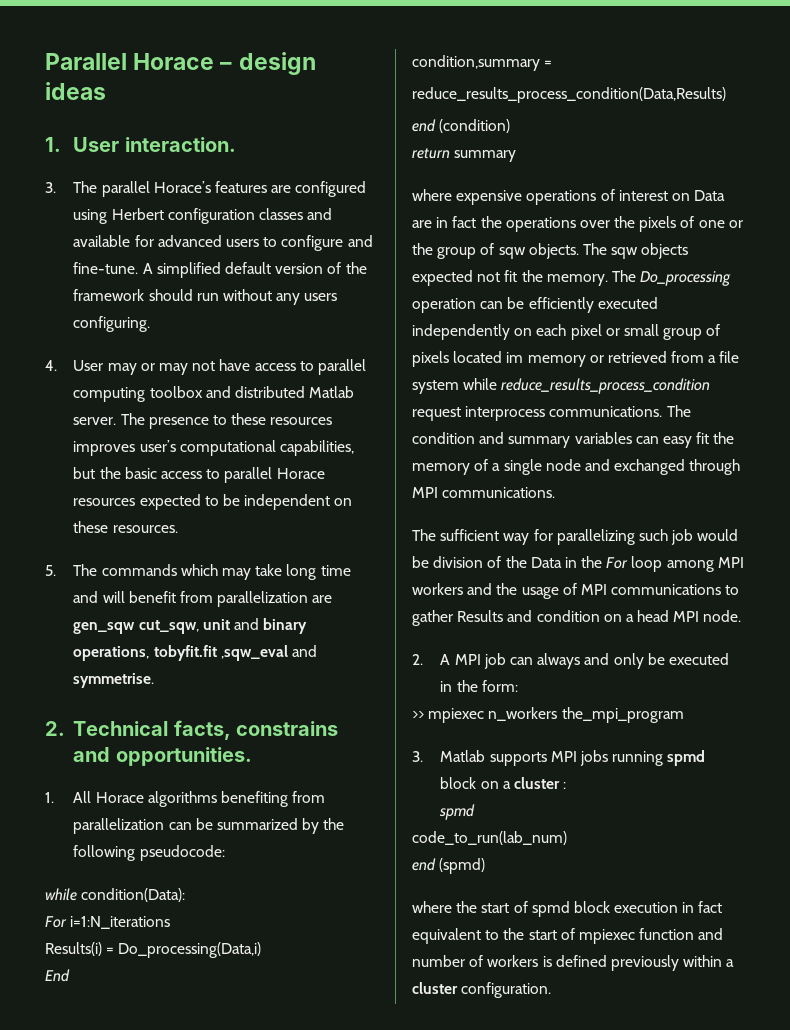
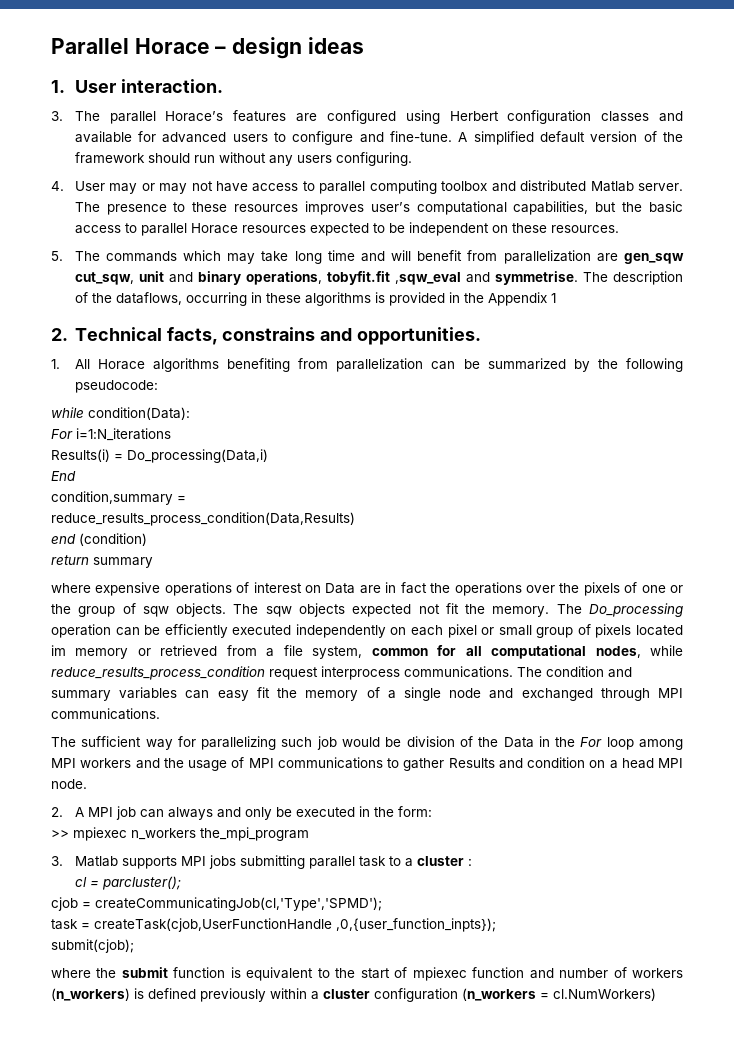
(155, 680) none -> [582,271,683,285] [74,292,556,306] The description of the dataflows, occurring in these algorithms is provided in the Appendix 1
[412,380,459,394] system -> [312,645,641,659] system, common for all computational nodes,
[612,750,706,766] [440,777,499,789] running spmd block on -> [239,855,401,869] submitting parallel task to
[439,804,476,820] [412,831,567,845] [412,858,486,874] [412,901,723,917] spmd // code_to_run(lab_num) // end (spmd) // where the start of spmd block execution in fact -> [74,876,181,890] [51,897,382,911] [51,918,496,932] [51,939,134,953] [51,967,241,978] cl = parcluster(); // cjob = createCommunicatingJob(cl,'Type','SPMD'); // task = createTask(cjob,UserFunctionHandle ,0,{user_function_inpts}); // submit(cjob); // where the submit function is
(539, 961) none -> [51,988,130,1001] (n_workers)
[461,982,552,998] configuration. -> [374,988,656,1002] configuration (n_workers = cl.NumWorkers)

